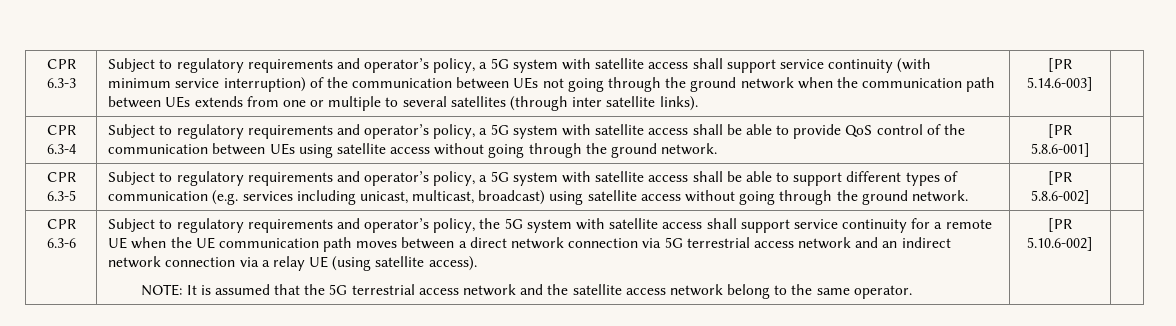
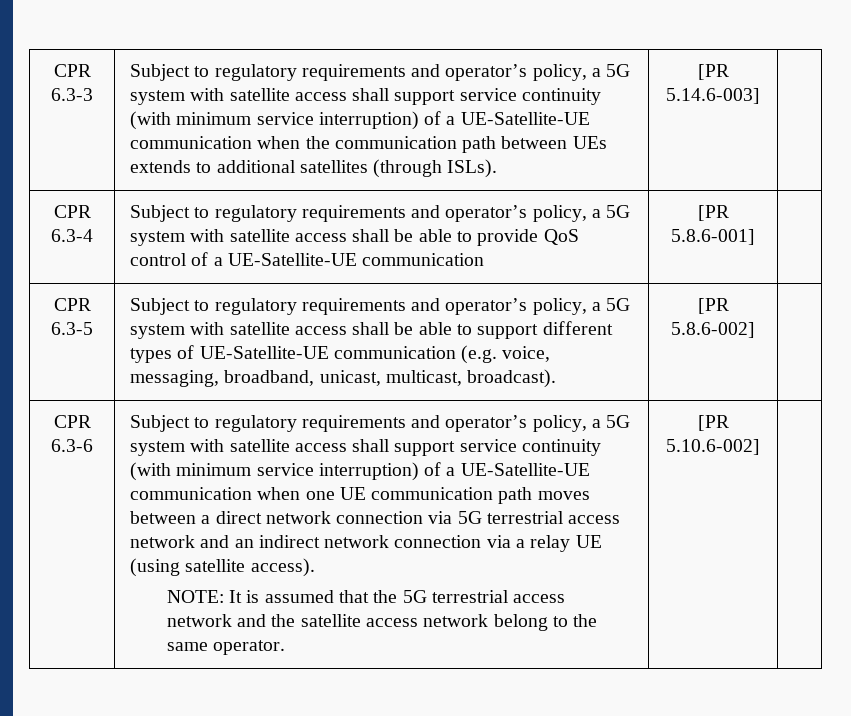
[326,77,794,92] the communication between UEs not going through the ground network -> [446,112,590,125] [130,136,253,149] a UE-Satellite-UE communication
[246,96,698,111] from one or multiple to several satellites (through inter satellite links). -> [196,159,498,178] to additional satellites (through ISLs).
[944,124,966,135] [108,143,718,158] the communication between UEs using satellite access without going through the ground network. -> [213,253,485,266] a UE-Satellite-UE communication
(958, 176) none -> [199,346,329,359] UE-Satellite-UE
[242,190,968,205] services including unicast, multicast, broadcast) using satellite access without going through the ground network. -> [502,346,551,362] [130,369,557,388] voice, messaging, broadband, unicast, multicast, broadcast).
[479,218,992,233] [108,237,192,249] the 5G system with satellite access shall support service continuity for a remote UE when the -> [591,415,631,428] [130,439,601,456] [130,462,590,481] [130,487,335,500] a 5G system with satellite access shall support service continuity (with minimum service interruption) of a UE-Satellite-UE communication when one

